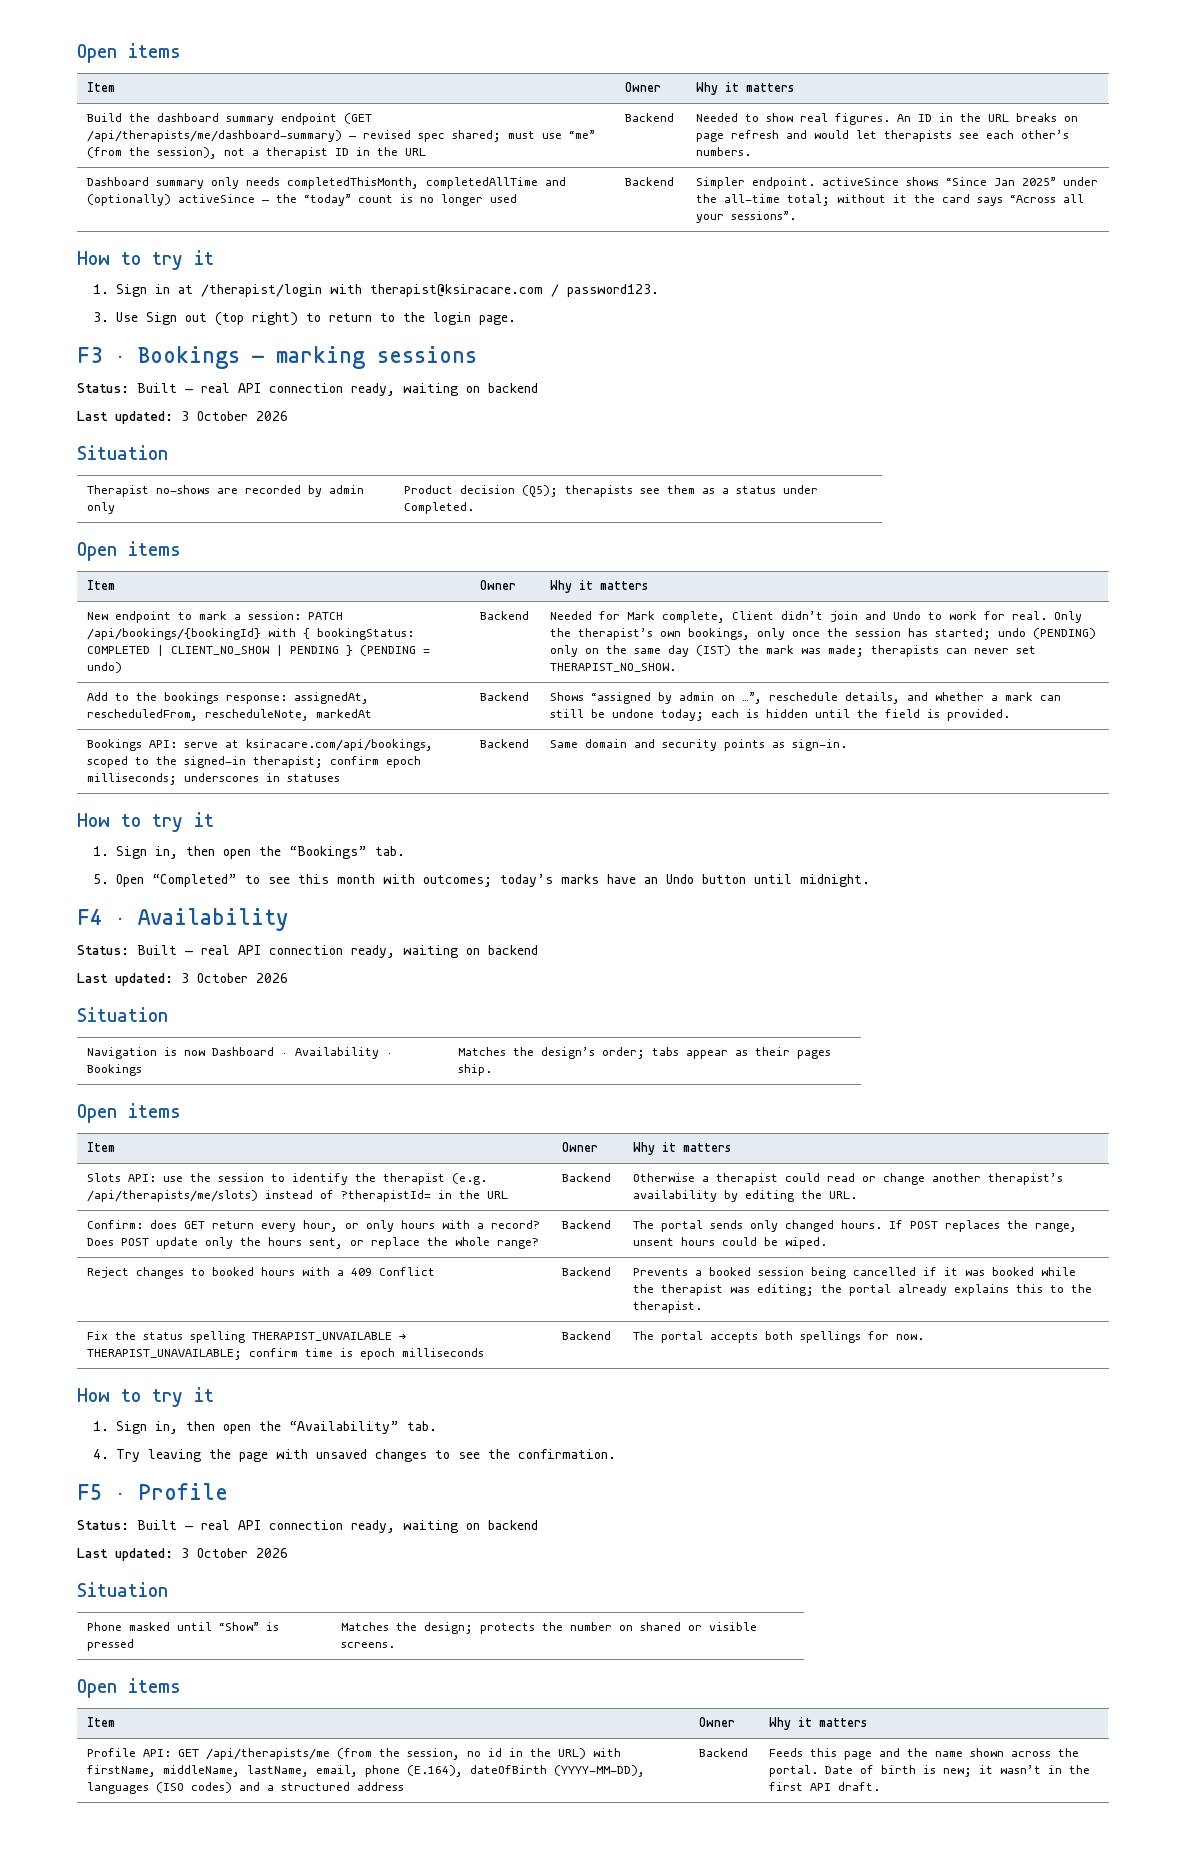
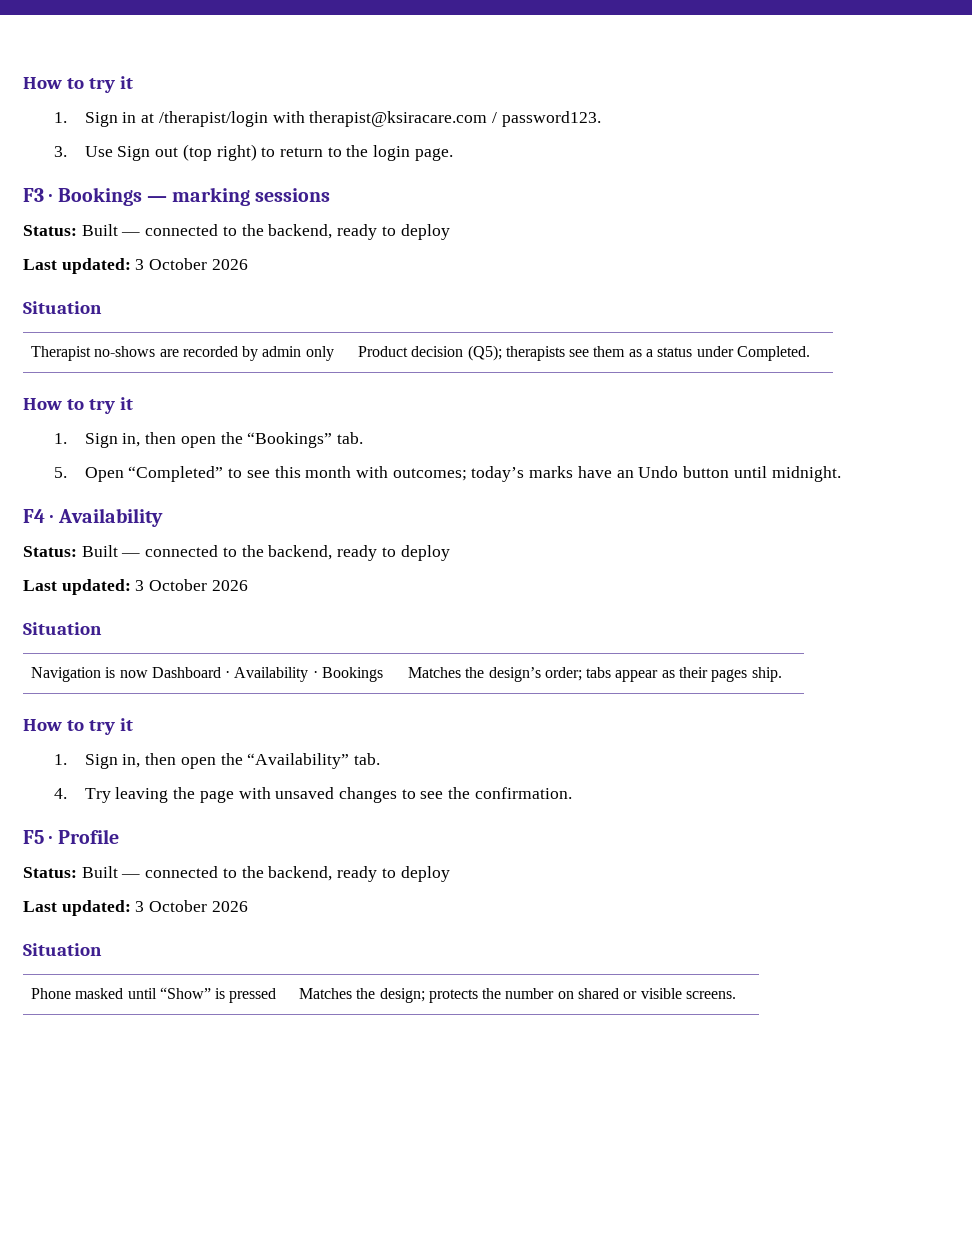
[77,43,181,63] [87,82,116,92] [625,82,662,92] [696,82,795,95] [87,113,373,125] [87,130,596,142] [87,147,427,159] [625,113,675,122] [696,113,1079,125] [696,130,1070,142] [696,147,752,156] [87,177,567,189] [87,194,518,206] [625,177,675,186] [696,177,1099,189] [696,194,1085,206] [696,211,797,223] Open items // Item | Owner | Why it matters // Build the dashboard summary endpoint (GET /api/therapists/me/dashboard-summary) — revised spec shared; must use “me” (from the session), not a therapist ID in the URL | Backend | Needed to show real figures. An ID in the URL breaks on page refresh and would let therapists see each other’s numbers. // Dashboard summary only needs completedThisMonth, completedAllTime and (optionally) activeSince — the “today” count is no longer used | Backend | Simpler endpoint. activeSince shows “Since Jan 2025” under the all-time total; without it the card says “Across all your sessions”. // -> (23, 83) none
[201,383,538,396] real API connection ready, waiting on backend -> [145,224,450,240] connected to the backend, ready to deploy
[77,541,181,561] [87,580,116,590] [480,580,517,590] [550,580,649,593] [87,611,344,623] [87,628,415,640] [87,645,431,656] [87,662,123,673] [480,611,530,620] [550,611,1083,623] [550,628,1097,640] [550,645,1037,657] [550,663,677,672] [87,692,370,704] [87,709,373,721] [480,692,530,701] [550,692,1062,704] [550,709,1011,721] [87,739,434,751] [87,756,422,768] [87,773,341,785] [480,739,530,748] [550,739,848,751] // Open items // Item | Owner | Why it matters // New endpoint to mark a session: PATCH /api/bookings/{bookingId} with { bookingStatus: COMPLETED | CLIENT_NO_SHOW | PENDING } (PENDING = undo) | Backend | Needed for Mark complete, Client didn’t join and Undo to work for real. Only the therapist’s own bookings, only once the session has started; undo (PENDING) only on the same day (IST) the mark was made; therapists can never set THERAPIST_NO_SHOW. // Add to the bookings response: assignedAt, rescheduledFrom, rescheduleNote, markedAt | Backend | Shows “assigned by admin on …”, reschedule details, and whether a mark can still be undone today; each is hidden until the field is provided. // Bookings API: serve at ksiracare.com/api/bookings, scoped to the signed-in therapist; confirm epoch milliseconds; underscores in statuses | Backend | Same domain and security points as sign-in. -> (811, 353) none
[201,945,538,958] real API connection ready, waiting on backend -> [145,545,450,561] connected to the backend, ready to deploy
[77,1103,181,1123] [87,1142,116,1152] [562,1142,599,1152] [633,1142,732,1155] [87,1173,488,1185] [87,1190,509,1202] [562,1173,612,1182] [633,1173,1064,1185] [633,1190,858,1202] [87,1220,541,1232] [87,1237,540,1249] [562,1220,612,1229] [633,1220,1078,1232] [633,1237,828,1249] [87,1267,436,1279] [562,1267,612,1276] [633,1267,1077,1279] [633,1284,1093,1296] [633,1301,703,1313] [87,1331,407,1343] [87,1348,485,1360] [562,1331,612,1340] [633,1331,925,1343] // Open items // Item | Owner | Why it matters // Slots API: use the session to identify the therapist (e.g. /api/therapists/me/slots) instead of ?therapistId= in the URL | Backend | Otherwise a therapist could read or change another therapist’s availability by editing the URL. // Confirm: does GET return every hour, or only hours with a record? Does POST update only the hours sent, or replace the whole range? | Backend | The portal sends only changed hours. If POST replaces the range, unsent hours could be wiped. // Reject changes to booked hours with a 409 Conflict | Backend | Prevents a booked session being cancelled if it was booked while the therapist was editing; the portal already explains this to the therapist. // Fix the status spelling THERAPIST_UNVAILABLE → THERAPIST_UNAVAILABLE; confirm time is epoch milliseconds | Backend | The portal accepts both spellings for now. -> (782, 674) none
[201,1520,538,1533] real API connection ready, waiting on backend -> [145,866,450,882] connected to the backend, ready to deploy
[77,1678,181,1698] [87,1717,116,1727] [699,1717,736,1727] [769,1717,868,1730] [87,1748,622,1760] [87,1765,646,1777] [87,1782,405,1794] [699,1748,749,1757] [769,1748,1080,1760] [769,1765,1091,1777] [769,1782,881,1791] // Open items // Item | Owner | Why it matters // Profile API: GET /api/therapists/me (from the session, no id in the URL) with firstName, middleName, lastName, email, phone (E.164), dateOfBirth (YYYY-MM-DD), languages (ISO codes) and a structured address | Backend | Feeds this page and the name shown across the portal. Date of birth is new; it wasn’t in the first API draft. -> (737, 995) none

